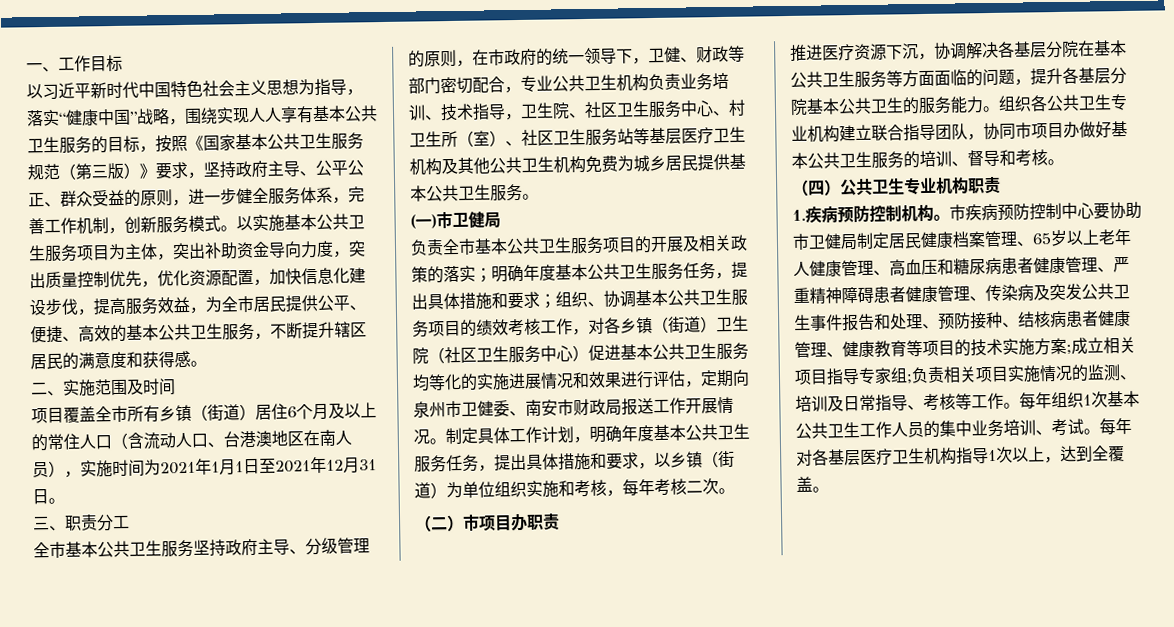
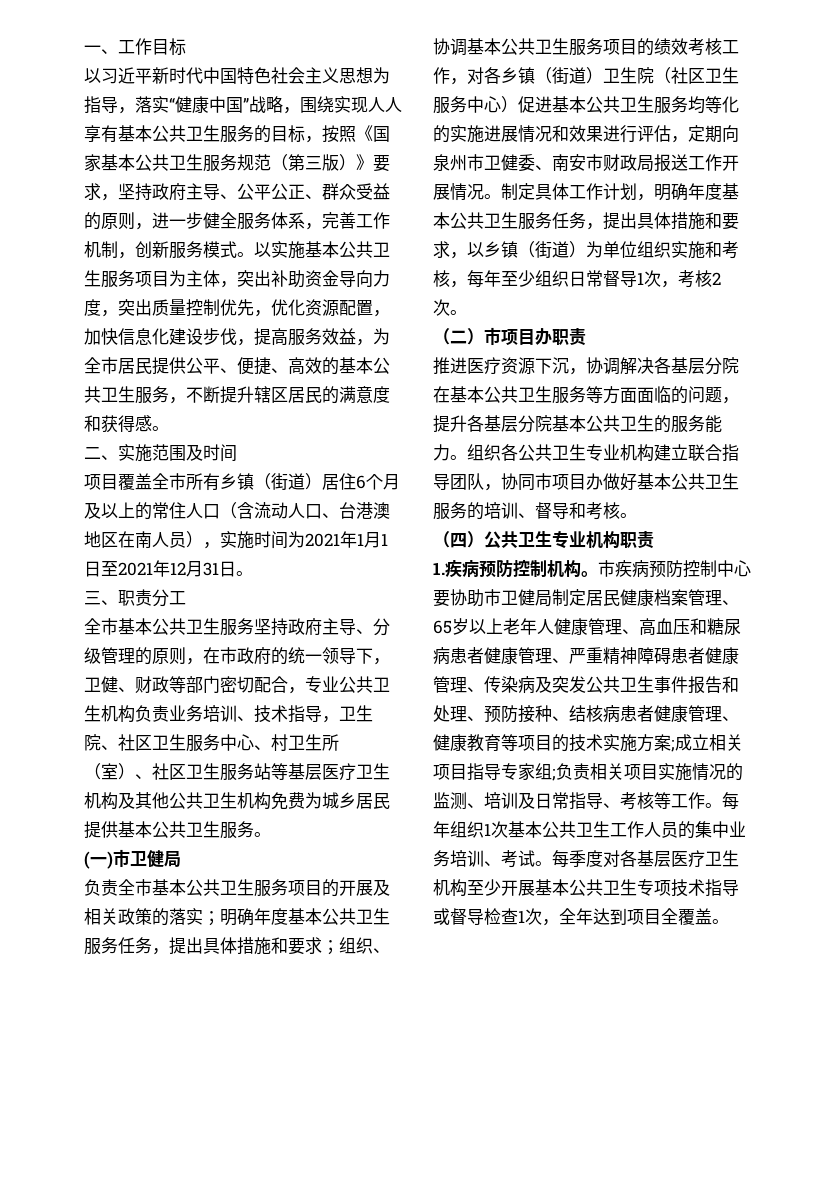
[654,478,703,497] 考核二 -> [501,270,721,288] 至少组织日常督导1次，考核2
[1115,417,1132,435] 年 -> [569,850,603,867] 季度
[956,445,1093,465] 指导1次以上，达到 -> [467,879,739,897] [433,908,661,926] 至少开展基本公共卫生专项技术指导或督导检查1次，全年达到项目

